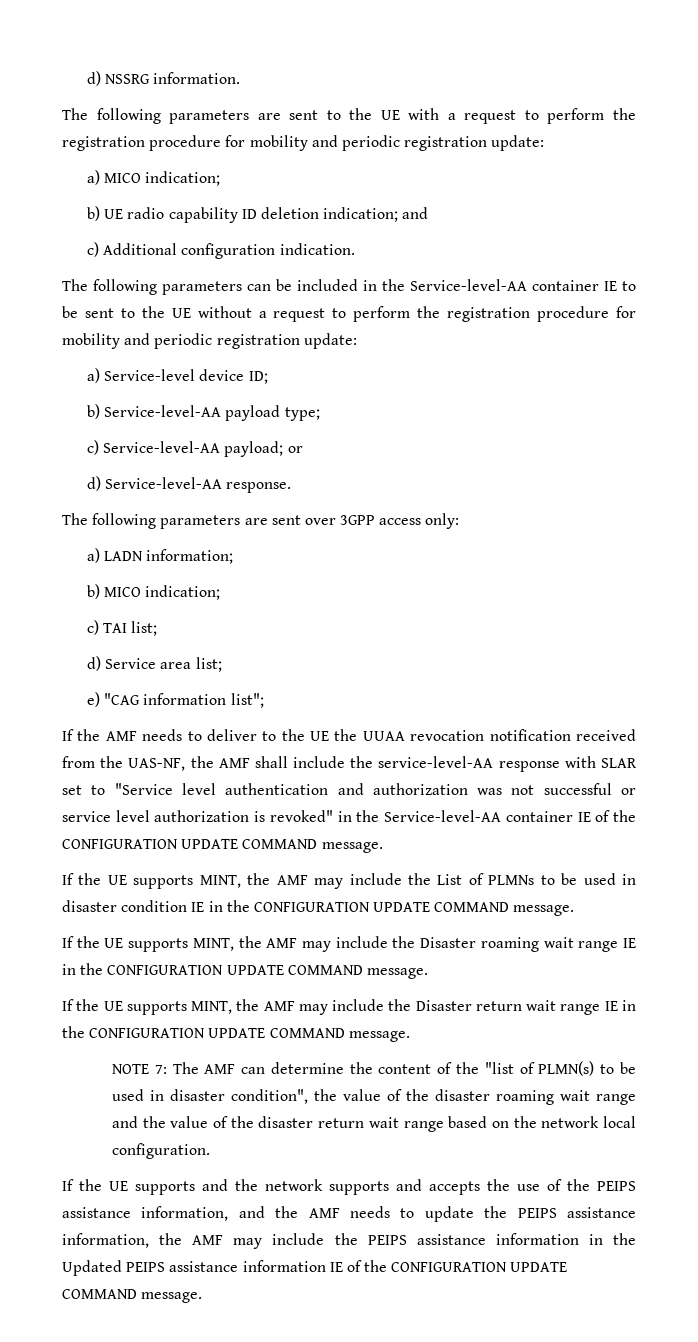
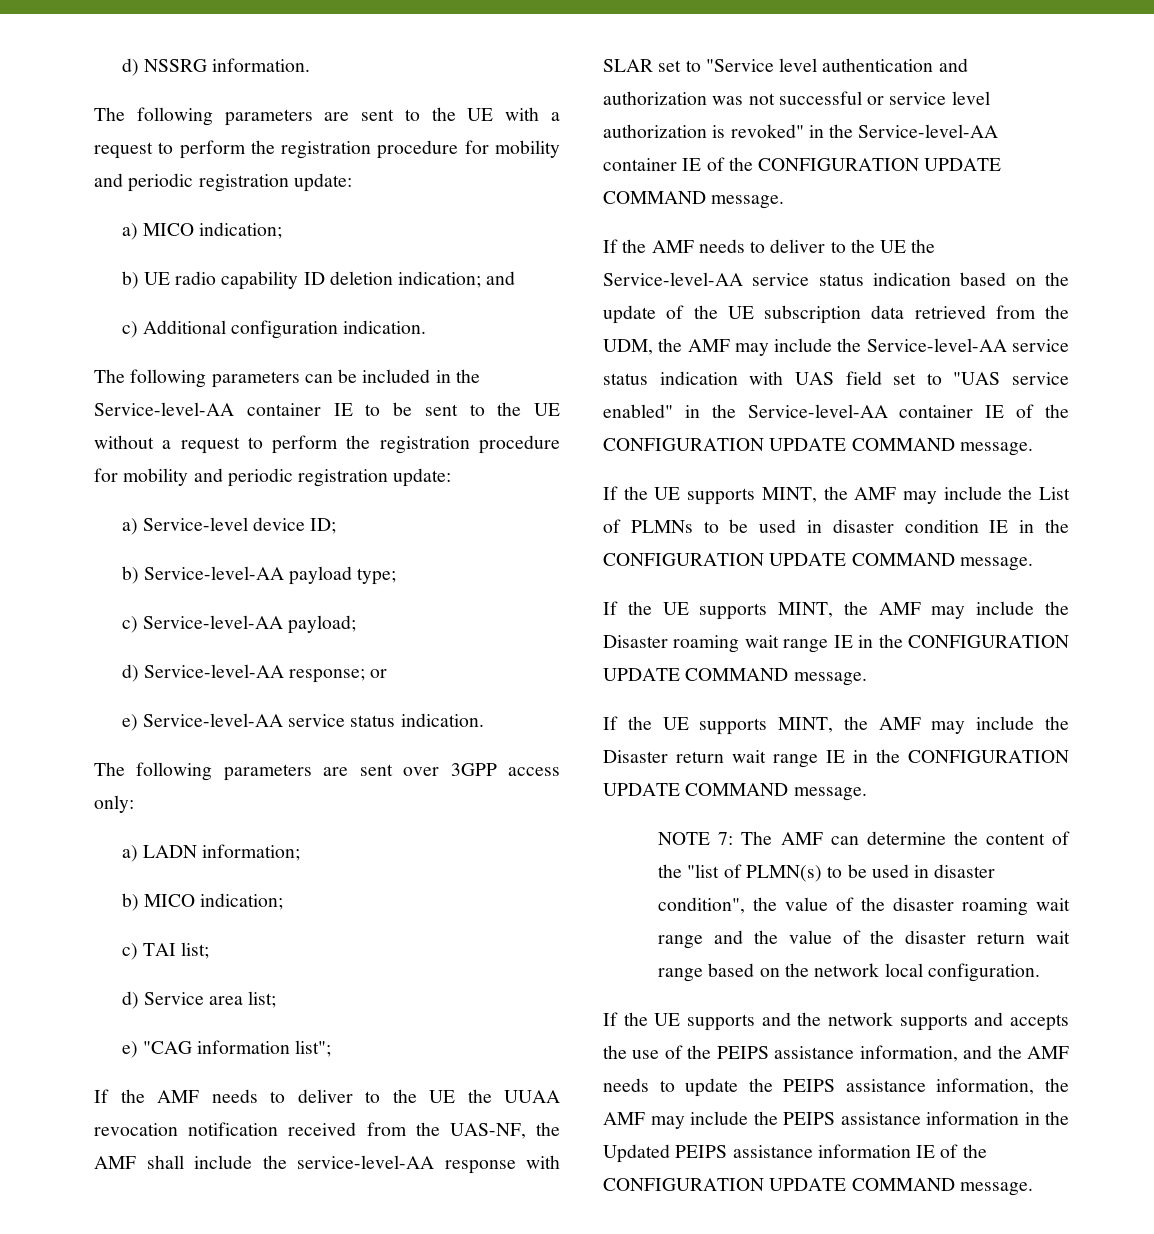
[287,446,303,453] or -> (357, 624) none
[226,482,292,493] response. -> [289,669,388,683] [121,713,484,731] response; or // e) Service-level-AA service status indication.
(383, 847) none -> [603,239,936,253] [603,272,1069,286] [603,305,1069,324] [603,338,1069,356] [603,371,1069,385] [603,404,1069,418] [603,438,1033,456] // If the AMF needs to deliver to the UE the Service-level-AA service status indication based on the update of the UE subscription data retrieved from the UDM, the AMF may include the Service-level-AA service status indication with UAS field set to "UAS service enabled" in the Service-level-AA container IE of the CONFIGURATION UPDATE COMMAND message.

